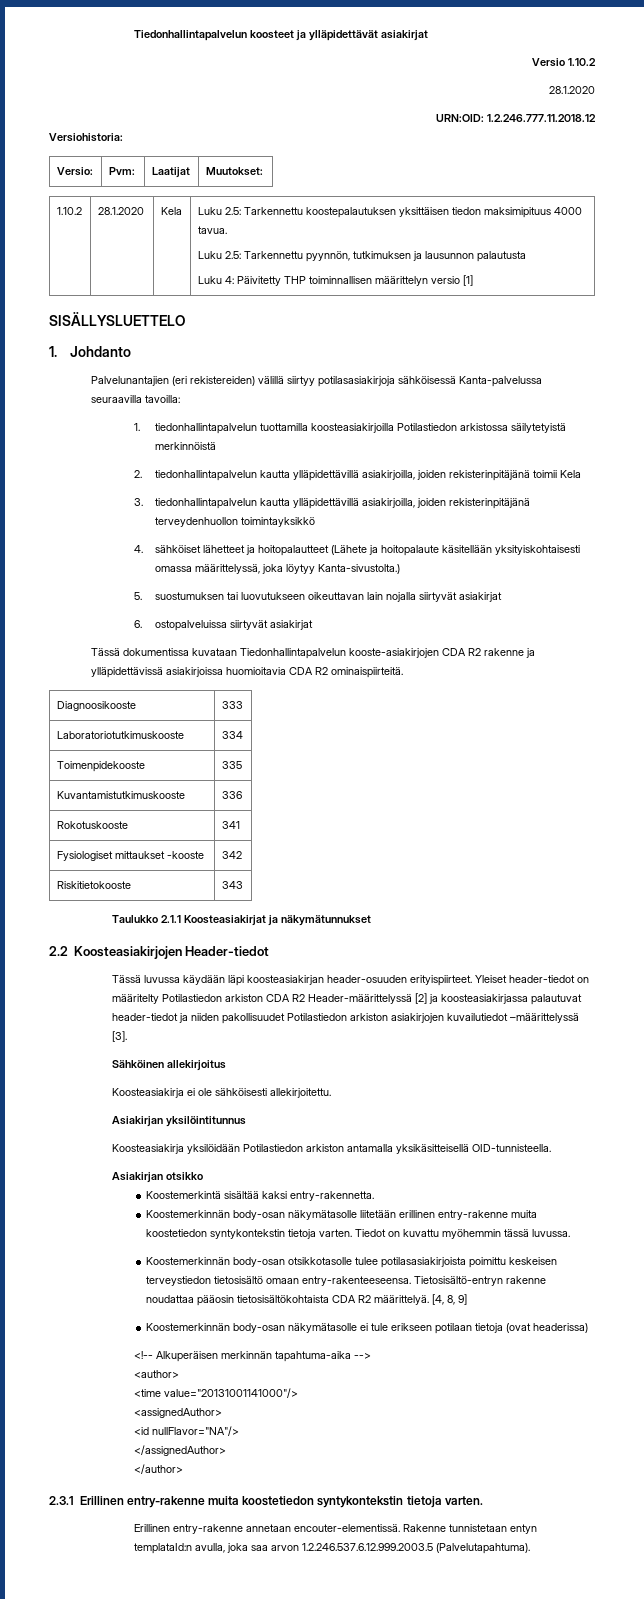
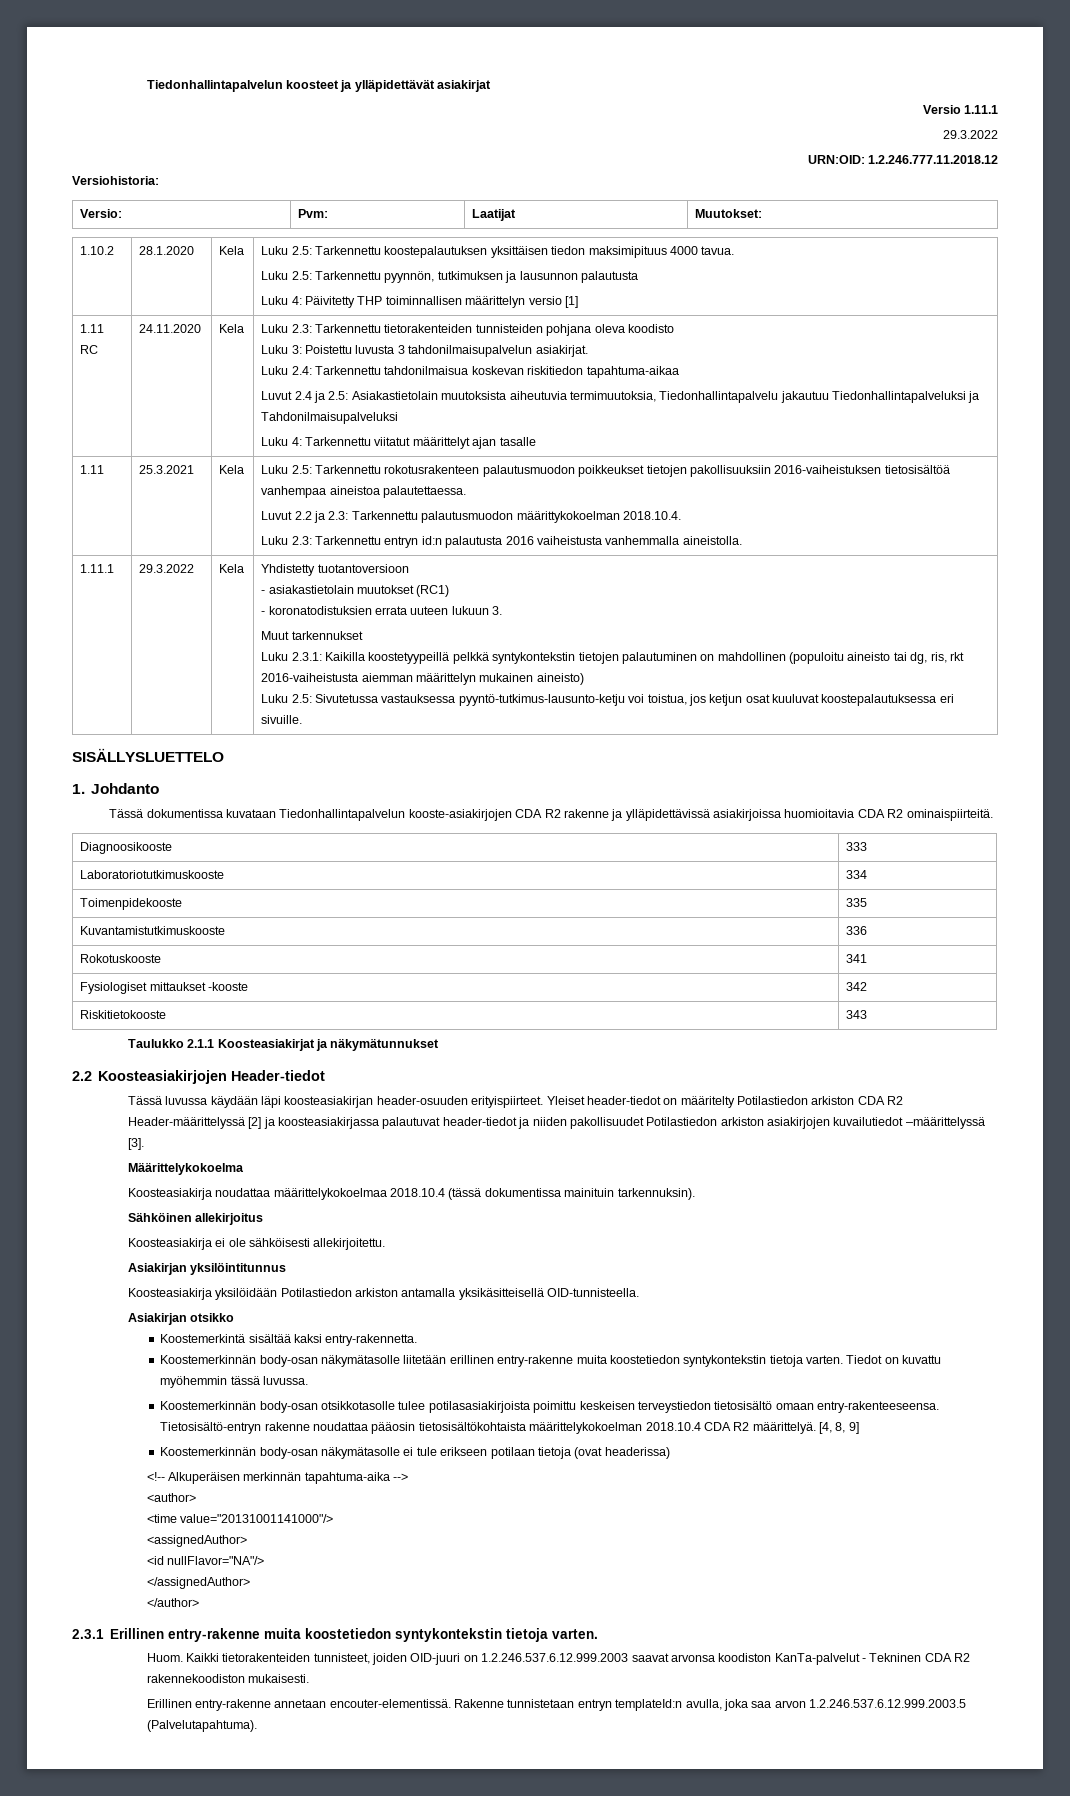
[568,58,596,66] [549,86,595,94] 1.10.2 // 28.1.2020 -> [964,105,998,114] [943,130,998,139] 1.11.1 // 29.3.2022
[49,312,185,326] [49,346,132,357] [91,376,543,387] [91,395,181,403] [133,423,566,434] [154,442,216,450] [133,470,581,481] [133,498,530,509] [154,517,315,527] [133,545,580,556] [154,564,400,574] [133,592,502,602] [133,620,313,631] // SISÄLLYSLUETTELO // 1. Johdanto // Palvelunantajien (eri rekistereiden) välillä siirtyy potilasasiakirjoja sähköisessä Kanta-palvelussa seuraavilla tavoilla: // 1. tiedonhallintapalvelun tuottamilla koosteasiakirjoilla Potilastiedon arkistossa säilytetyistä merkinnöistä // 2. tiedonhallintapalvelun kautta ylläpidettävillä asiakirjoilla, joiden rekisterinpitäjänä toimii Kela // 3. tiedonhallintapalvelun kautta ylläpidettävillä asiakirjoilla, joiden rekisterinpitäjänä terveydenhuollon toimintayksikkö // 4. sähköiset lähetteet ja hoitopalautteet (Lähete ja hoitopalaute käsitellään yksityiskohtaisesti omassa määrittelyssä, joka löytyy Kanta-sivustolta.) // 5. suostumuksen tai luovutukseen oikeuttavan lain nojalla siirtyvät asiakirjat // 6. ostopalveluissa siirtyvät asiakirjat -> [80,324,105,333] [80,345,99,354] [139,324,202,333] [219,324,245,333] [261,324,674,336] [261,345,588,357] [261,366,679,378] [261,391,980,403] [261,412,399,424] [261,437,536,449] [80,465,105,474] [139,465,195,474] [219,465,245,474] [261,465,950,477] [261,486,467,498] [261,511,681,523] [261,536,742,548] [80,564,115,573] [139,564,195,573] [219,564,245,573] [261,564,409,576] [261,585,450,597] [261,606,503,615] [261,631,363,640] [261,652,964,664] [261,673,584,685] [261,694,954,706] [261,715,303,724] [72,748,224,762] [72,783,160,794] // 1.11 RC | 24.11.2020 | Kela | Luku 2.3: Tarkennettu tietorakenteiden tunnisteiden pohjana oleva koodisto // Luku 3: Poistettu luvusta 3 tahdonilmaisupalvelun asiakirjat. // Luku 2.4: Tarkennettu tahdonilmaisua koskevan riskitiedon tapahtuma-aikaa // Luvut 2.4 ja 2.5: Asiakastietolain muutoksista aiheutuvia termimuutoksia, Tiedonhallintapalvelu jakautuu Tiedonhallintapalveluksi ja Tahdonilmaisupalveluksi // Luku 4: Tarkennettu viitatut määrittelyt ajan tasalle // 1.11 | 25.3.2021 | Kela | Luku 2.5: Tarkennettu rokotusrakenteen palautusmuodon poikkeukset tietojen pakollisuuksiin 2016-vaiheistuksen tietosisältöä vanhempaa aineistoa palautettaessa. // Luvut 2.2 ja 2.3: Tarkennettu palautusmuodon määrittykokoelman 2018.10.4. // Luku 2.3: Tarkennettu entryn id:n palautusta 2016 vaiheistusta vanhemmalla aineistolla. // 1.11.1 | 29.3.2022 | Kela | Yhdistetty tuotantoversioon // - asiakastietolain muutokset (RC1) // - koronatodistuksien errata uuteen lukuun 3. // Muut tarkennukset // Luku 2.3.1: Kaikilla koostetyypeillä pelkkä syntykontekstin tietojen palautuminen on mahdollinen (populoitu aineisto tai dg, ris, rkt 2016-vaiheistusta aiemman määrittelyn mukainen aineisto) // Luku 2.5: Sivutetussa vastauksessa pyyntö-tutkimus-lausunto-ketju voi toistua, jos ketjun osat kuuluvat koostepalautuksessa eri sivuille. // SISÄLLYSLUETTELO // 1. Johdanto
(128, 1036) none -> [127,1162,244,1175] [127,1188,695,1200] // Määrittelykokoelma // Koosteasiakirja noudattaa määrittelykokoelmaa 2018.10.4 (tässä dokumentissa mainituin tarkennuksin).
(329, 1299) none -> [529,1422,701,1434] määrittelykokoelman 2018.10.4
(483, 1500) none -> [146,1653,971,1665] [146,1674,309,1683] // Huom. Kaikki tietorakenteiden tunnisteet, joiden OID-juuri on 1.2.246.537.6.12.999.2003 saavat arvonsa koodiston KanTa-palvelut - Tekninen CDA R2 rakennekoodiston mukaisesti.
[509,1524,537,1534] [133,1543,192,1554] entyn templataId:n -> [577,1699,683,1711] entryn templateId:n

